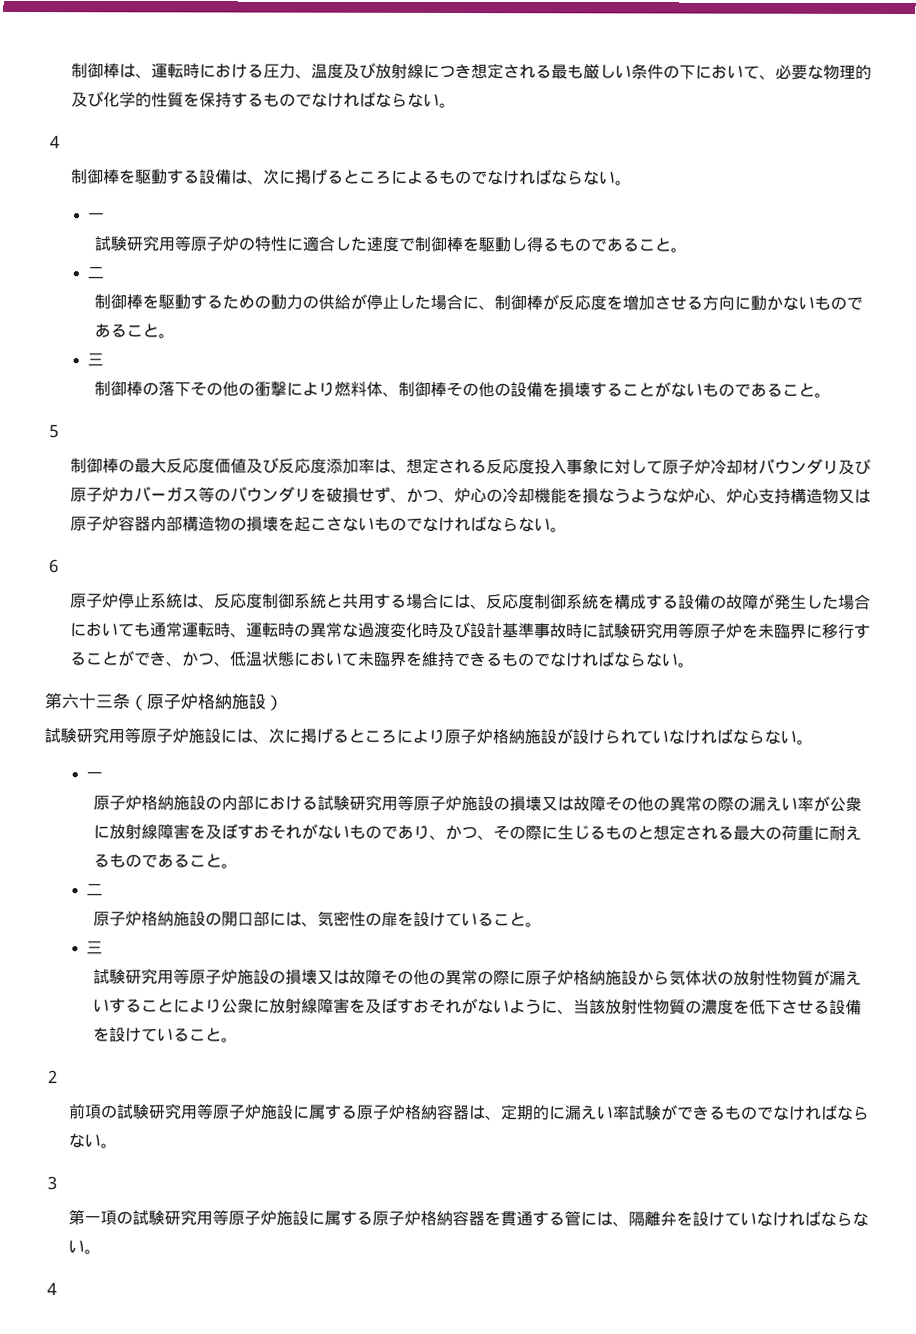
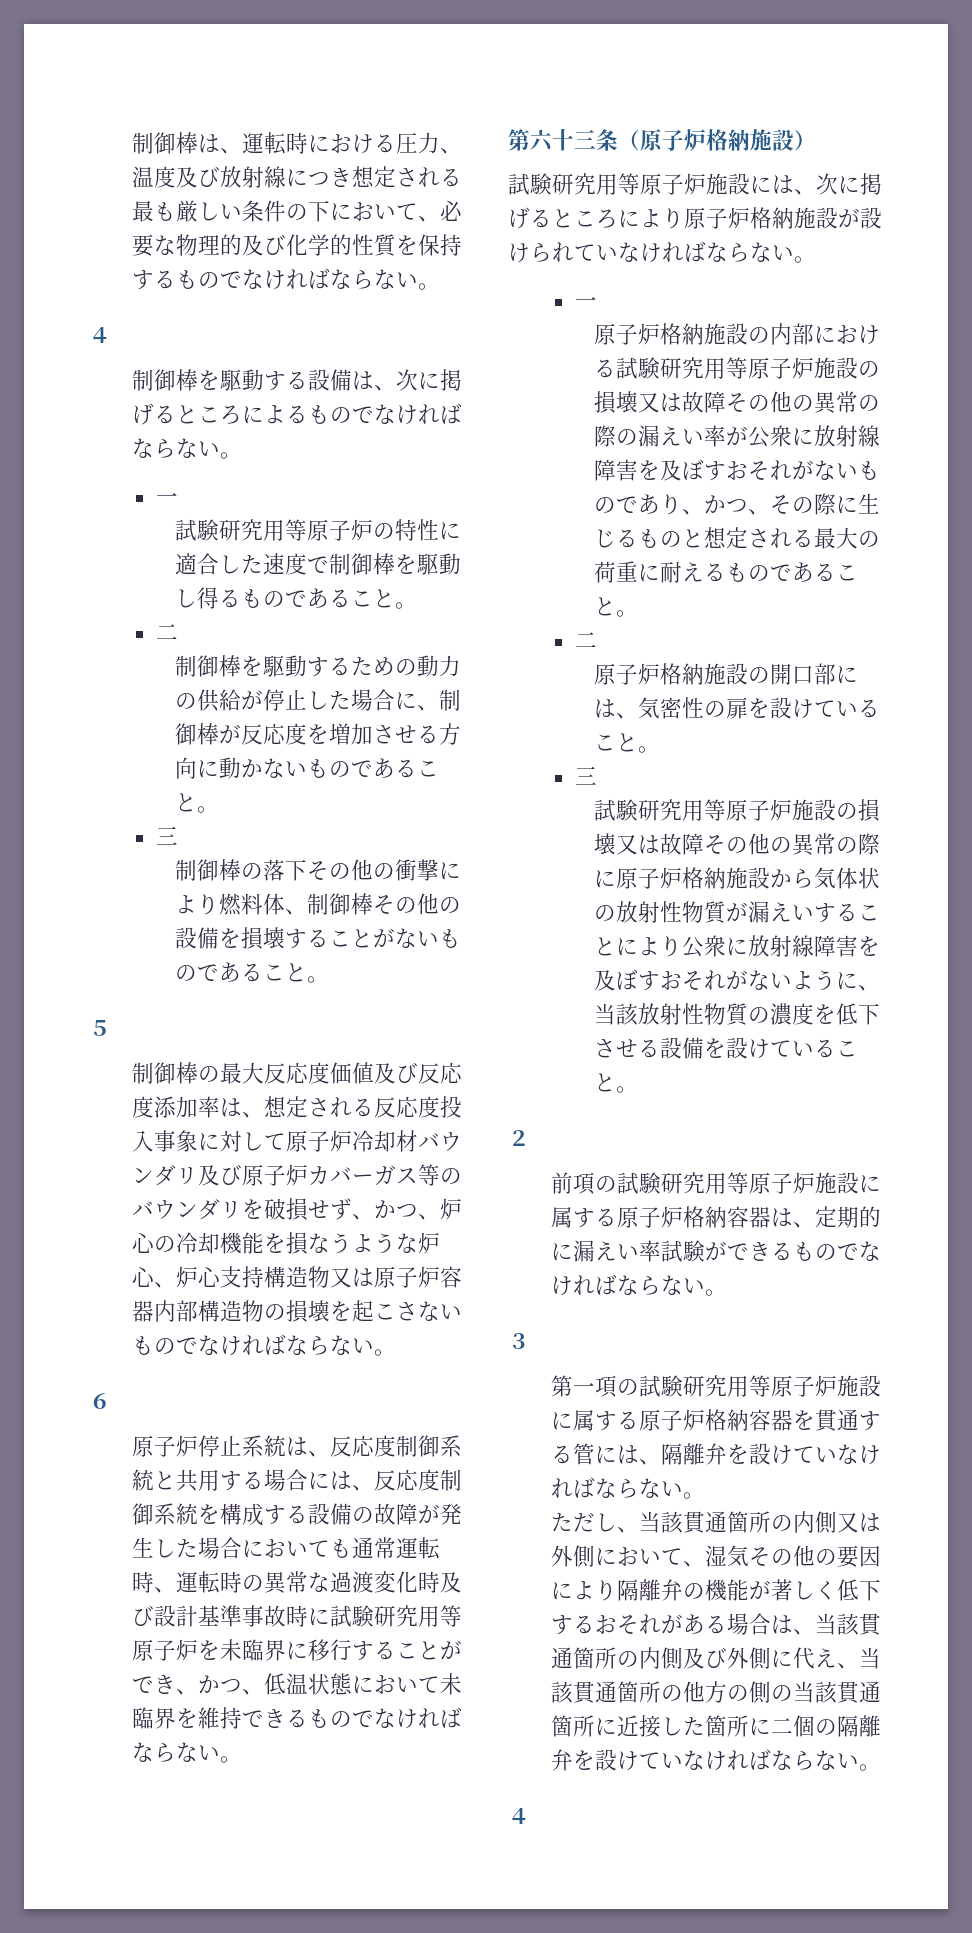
(101, 1252) none -> [550,1511,881,1534] [550,1545,881,1568] [550,1579,881,1601] [550,1613,882,1636] [550,1647,881,1670] [550,1681,881,1704] [550,1715,881,1737] [550,1749,881,1771] // ただし、当該貫通箇所の内側又は外側において、湿気その他の要因により隔離弁の機能が著しく低下するおそれがある場合は、当該貫通箇所の内側及び外側に代え、当該貫通箇所の他方の側の当該貫通箇所に近接した箇所に二個の隔離弁を設けていなければならない。

